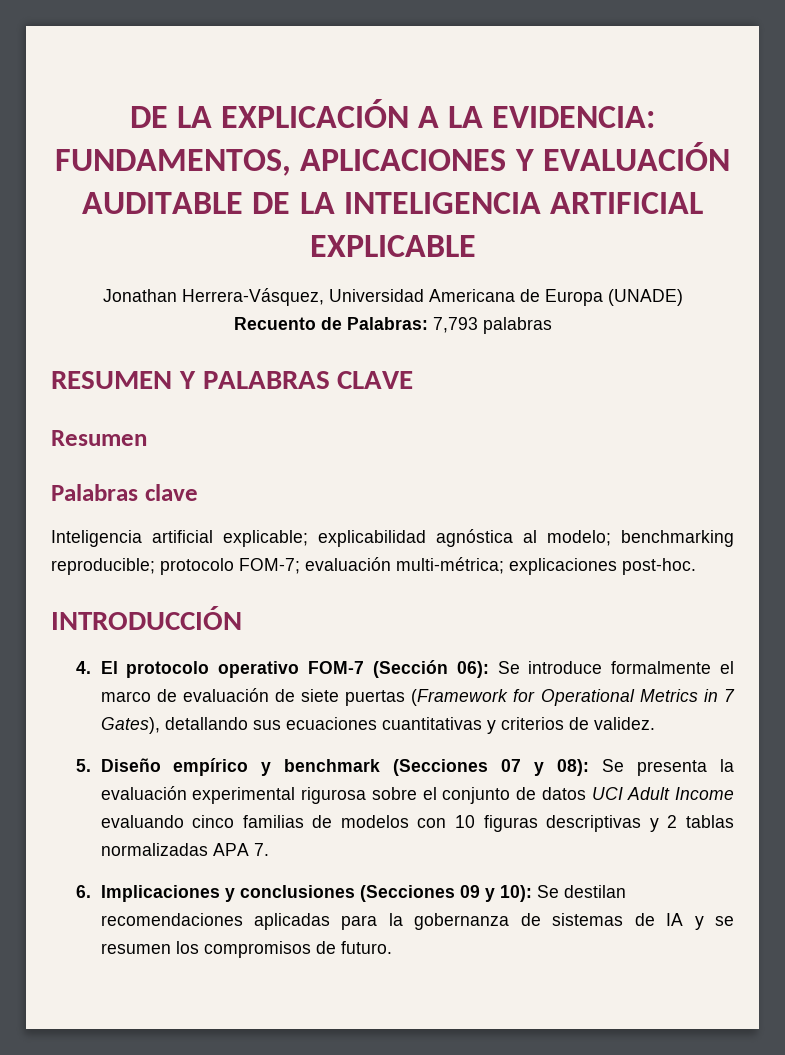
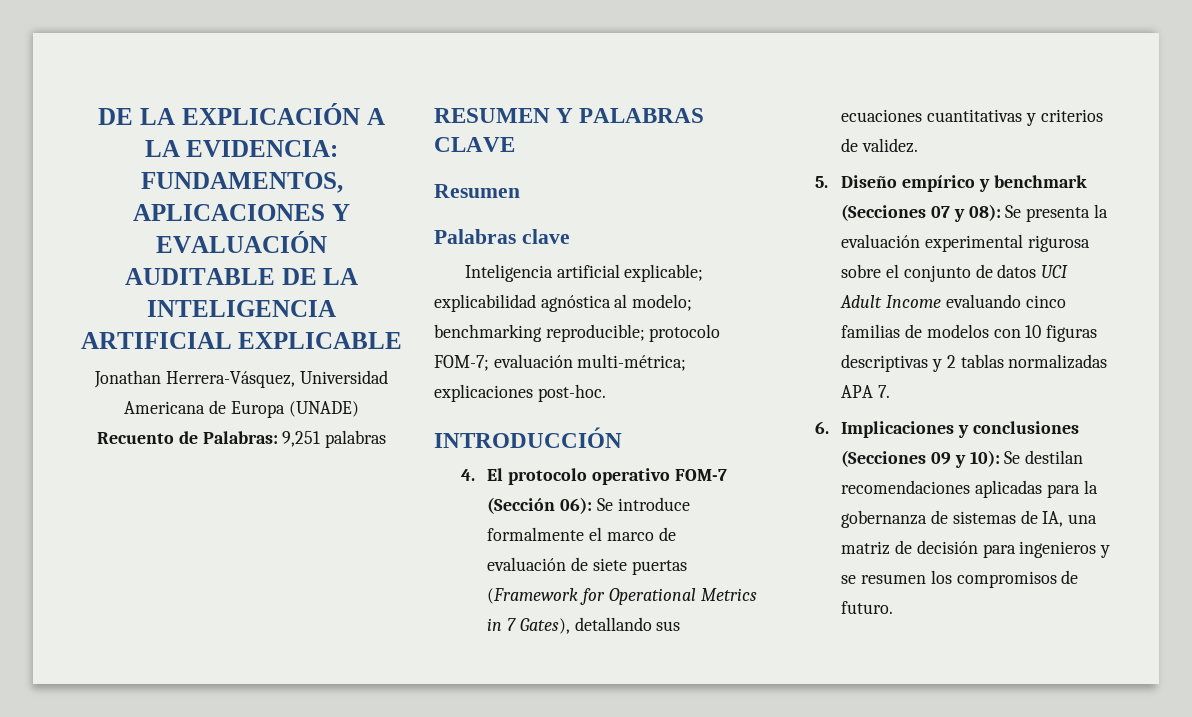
[432,317,478,333] 7,793 -> [282,431,321,447] 9,251
[666,913,684,926] IA -> [1042,511,1097,527] [841,540,1097,558] IA, una matriz de decisión para ingenieros

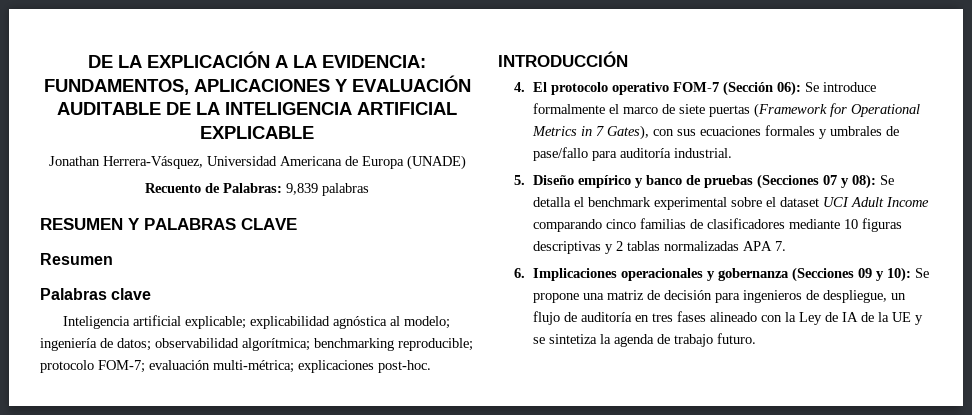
[282,431,321,447] 9,251 -> [286,183,318,195] 9,839
(693, 302) none -> [40,338,310,351] ingeniería de datos; observabilidad algorítmica;
[487,557,589,571] evaluación de -> (675, 109) none
[574,617,652,631] detallando -> [652,129,674,136] con
[927,109,1103,126] [841,138,919,153] cuantitativas y criterios de validez. -> [764,125,899,139] [532,147,732,161] formales y umbrales de pase/fallo para auditoría industrial.
[993,175,1087,188] benchmark -> [645,175,753,188] banco de pruebas
[1025,204,1108,222] [841,234,1090,252] [841,264,1037,282] presenta la evaluación experimental rigurosa sobre el conjunto de datos -> [532,197,819,210] detalla el benchmark experimental sobre el dataset
[945,294,1021,308] evaluando -> [532,219,602,232] comparando
[926,324,1021,338] modelos con -> [706,218,840,229] clasificadores mediante
[958,421,1079,438] y conclusiones -> [620,268,789,281] operacionales y gobernanza
[1024,450,1083,464] [841,480,1098,498] [841,510,1064,528] destilan recomendaciones aplicadas para la gobernanza de sistemas de IA, -> [532,293,579,303] propone
[1099,545,1110,558] [841,570,1079,588] y se resumen los compromisos de -> [805,290,906,303] [532,311,923,325] [532,334,713,347] de despliegue, un flujo de auditoría en tres fases alineado con la Ley de IA de la UE y se sintetiza la agenda de trabajo

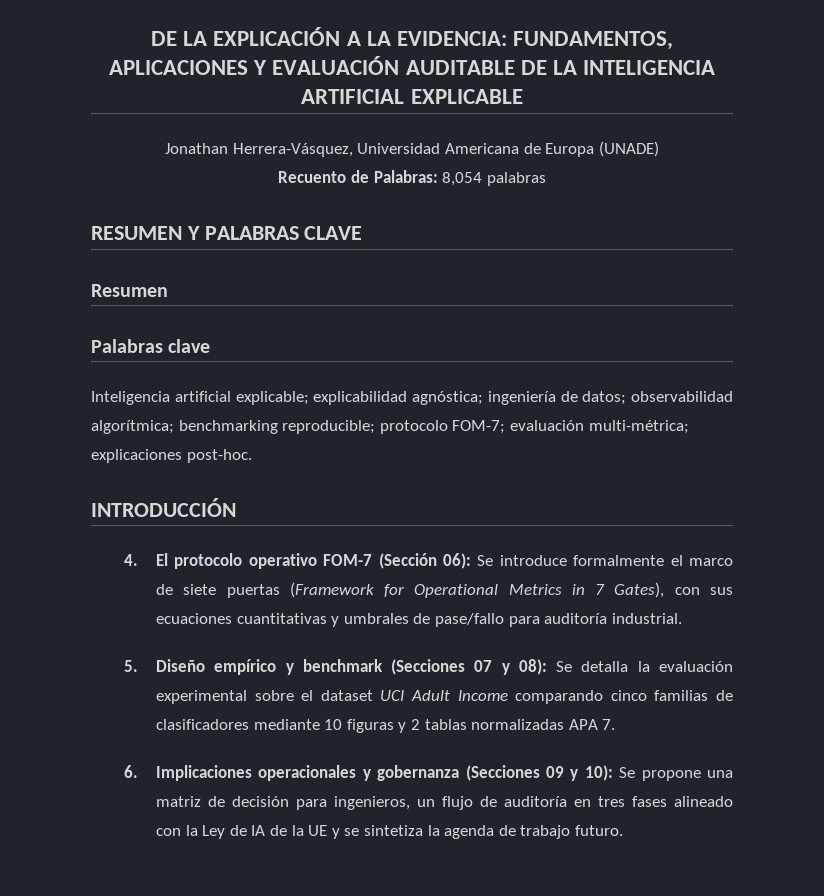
[286,183,318,195] 9,839 -> [442,172,483,186] 8,054
[332,316,450,329] agnóstica al modelo; -> [412,391,483,405] agnóstica;
[764,125,815,136] formales -> [236,613,327,624] cuantitativas
[645,175,753,188] banco de pruebas -> [302,659,383,672] benchmark
[573,197,651,207] el benchmark -> [637,661,733,672] la evaluación
[532,241,601,254] descriptivas -> (394, 726) none
[742,290,887,303] ingenieros de despliegue, -> [334,796,411,810] ingenieros,

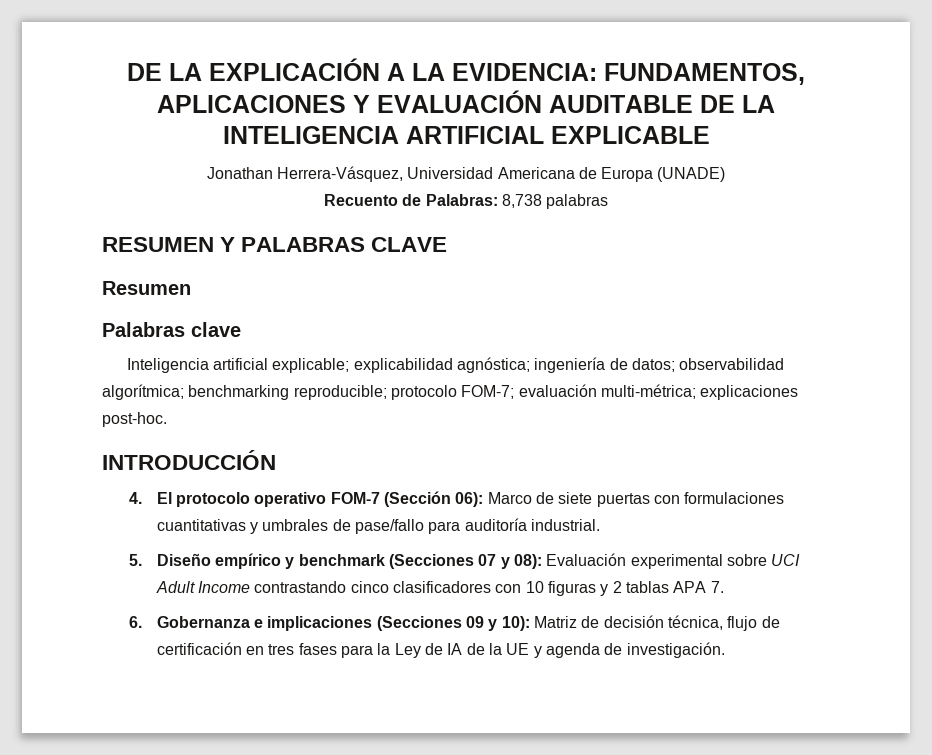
[442,172,483,186] 8,054 -> [501,194,542,208] 8,738
[477,555,734,566] [156,582,734,598] [156,613,233,624] Se introduce formalmente el marco de siete puertas (Framework for Operational Metrics in 7 Gates), con sus ecuaciones -> [487,492,785,507] Marco de siete puertas con formulaciones
[556,661,733,672] [156,690,733,704] [156,719,320,730] Se detalla la evaluación experimental sobre el dataset UCI Adult Income comparando cinco familias de clasificadores mediante -> [546,553,801,569] [155,581,522,593] Evaluación experimental sobre UCI Adult Income contrastando cinco clasificadores con
[471,719,565,730] normalizadas -> (669, 587) none
[156,765,734,781] [156,796,436,810] Implicaciones operacionales y gobernanza (Secciones 09 y 10): Se propone una matriz de decisión para ingenieros, un -> [156,615,723,631] Gobernanza e implicaciones (Secciones 09 y 10): Matriz de decisión técnica,
[504,796,568,807] auditoría -> [156,642,242,655] certificación
[674,796,734,807] [156,828,182,836] alineado con -> [341,645,374,658] para
[344,825,623,839] se sintetiza la agenda de trabajo futuro. -> [545,642,725,658] agenda de investigación.

